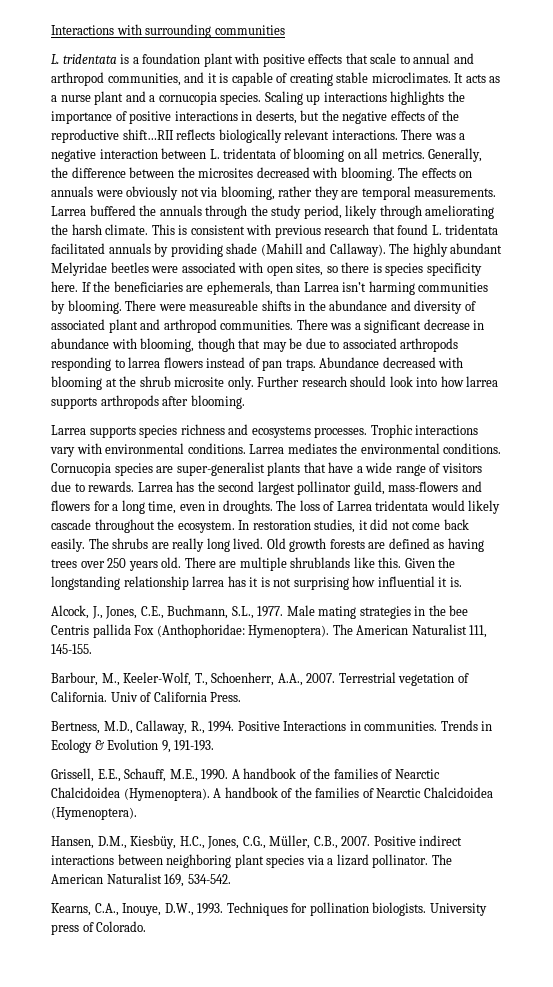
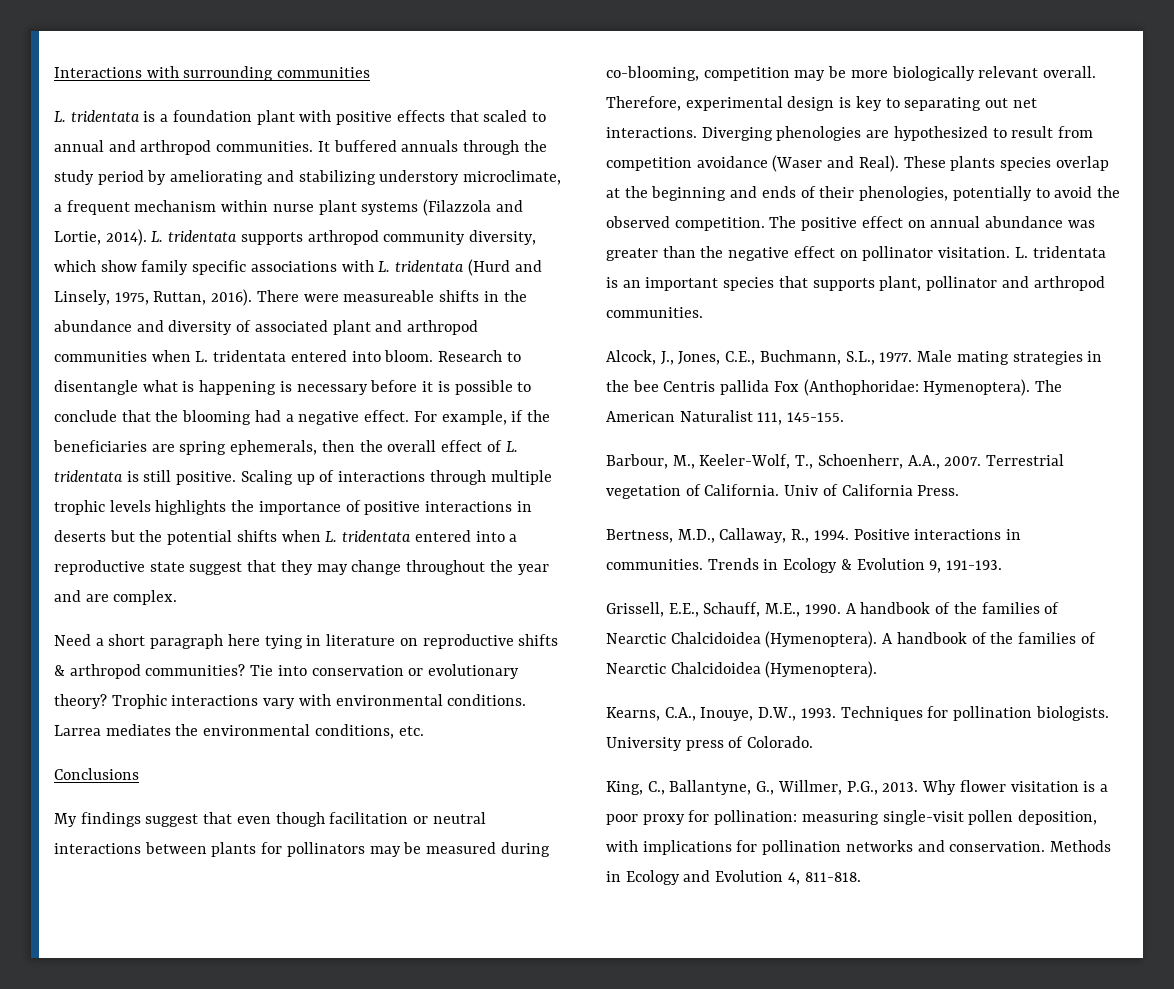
[370,53,397,64] scale -> [483,110,528,122] scaled
[107,72,501,86] [51,91,465,105] [51,110,459,124] [51,129,466,143] [51,148,483,162] [51,167,473,181] [51,186,497,200] [51,205,495,219] [51,224,499,238] [51,243,503,257] [51,262,482,276] [51,281,489,295] [51,300,122,314] communities, and it is capable of creating stable microclimates. It acts as a nurse plant and a cornucopia species. Scaling up interactions highlights the importance of positive interactions in deserts, but the negative effects of the reproductive shift…RII reflects biologically relevant interactions. There was a negative interaction between L. tridentata of blooming on all metrics. Generally, the difference between the microsites decreased with blooming. The effects on annuals were obviously not via blooming, rather they are temporal measurements. Larrea buffered the annuals through the study period, likely through ameliorating the harsh climate. This is consistent with previous research that found L. tridentata facilitated annuals by providing shade (Mahill and Callaway). The highly abundant Melyridae beetles were associated with open sites, so there is species specificity here. If the beneficiaries are ephemerals, than Larrea isn’t harming communities by blooming. -> [216,140,547,155] [54,170,562,185] [54,199,523,216] [54,229,537,246] [54,259,542,276] [54,289,253,306] communities. It buffered annuals through the study period by ameliorating and stabilizing understory microclimate, a frequent mechanism within nurse plant systems (Filazzola and Lortie, 2014). L. tridentata supports arthropod community diversity, which show family specific associations with L. tridentata (Hurd and Linsely, 1975, Ruttan, 2016).
[220,319,485,333] [51,338,459,352] [51,357,464,371] [51,376,499,390] [51,395,245,409] [51,424,368,438] communities. There was a significant decrease in abundance with blooming, though that may be due to associated arthropods responding to larrea flowers instead of pan traps. Abundance decreased with blooming at the shrub microsite only. Further research should look into how larrea supports arthropods after blooming. // Larrea supports species richness and ecosystems processes. -> [54,350,521,362] [54,380,532,395] [54,410,550,425] [53,440,518,455] [54,470,552,485] [54,500,532,515] [54,530,518,545] [54,560,549,575] [54,590,178,605] [54,634,559,649] [54,664,520,679] [54,694,107,709] communities when L. tridentata entered into bloom. Research to disentangle what is happening is necessary before it is possible to conclude that the blooming had a negative effect. For example, if the beneficiaries are spring ephemerals, then the overall effect of L. tridentata is still positive. Scaling up of interactions through multiple trophic levels highlights the importance of positive interactions in deserts but the potential shifts when L. tridentata entered into a reproductive state suggest that they may change throughout the year and are complex. // Need a short paragraph here tying in literature on reproductive shifts & arthropod communities? Tie into conservation or evolutionary theory?
[443,443,502,454] [51,462,482,476] [51,481,482,495] [51,500,501,514] [51,519,469,533] [51,538,484,552] [51,557,456,571] [51,576,462,590] conditions. Cornucopia species are super-generalist plants that have a wide range of visitors due to rewards. Larrea has the second largest pollinator guild, mass-flowers and flowers for a long time, even in droughts. The loss of Larrea tridentata would likely cascade throughout the ecosystem. In restoration studies, it did not come back easily. The shrubs are really long lived. Old growth forests are defined as having trees over 250 years old. There are multiple shrublands like this. Given the longstanding relationship larrea has it is not surprising how influential it is. -> [314,724,424,739] [54,768,139,780] [54,812,486,827] [54,842,550,857] [606,66,1097,81] [606,96,1037,111] [606,126,1094,141] [606,155,1109,172] [606,186,1120,201] [606,216,1095,231] [606,246,1106,261] [606,276,1105,291] [606,307,703,318] conditions, etc. // Conclusions // My findings suggest that even though facilitation or neutral interactions between plants for pollinators may be measured during co-blooming, competition may be more biologically relevant overall. Therefore, experimental design is key to separating out net interactions. Diverging phenologies are hypothesized to result from competition avoidance (Waser and Real). These plants species overlap at the beginning and ends of their phenologies, potentially to avoid the observed competition. The positive effect on annual abundance was greater than the negative effect on pollinator visitation. L. tridentata is an important species that supports plant, pollinator and arthropod communities.
[283,721,347,731] Interactions -> [914,529,1002,540] interactions
[51,835,463,849] [51,854,452,868] [51,873,231,887] // Hansen, D.M., Kiesbüy, H.C., Jones, C.G., Müller, C.B., 2007. Positive indirect interactions between neighboring plant species via a lizard pollinator. The American Naturalist 169, 534-542. -> (878, 669) none
(147, 926) none -> [606,780,1108,795] [606,810,1098,825] [606,840,1112,855] [606,870,861,885] // King, C., Ballantyne, G., Willmer, P.G., 2013. Why flower visitation is a poor proxy for pollination: measuring single‐visit pollen deposition, with implications for pollination networks and conservation. Methods in Ecology and Evolution 4, 811-818.

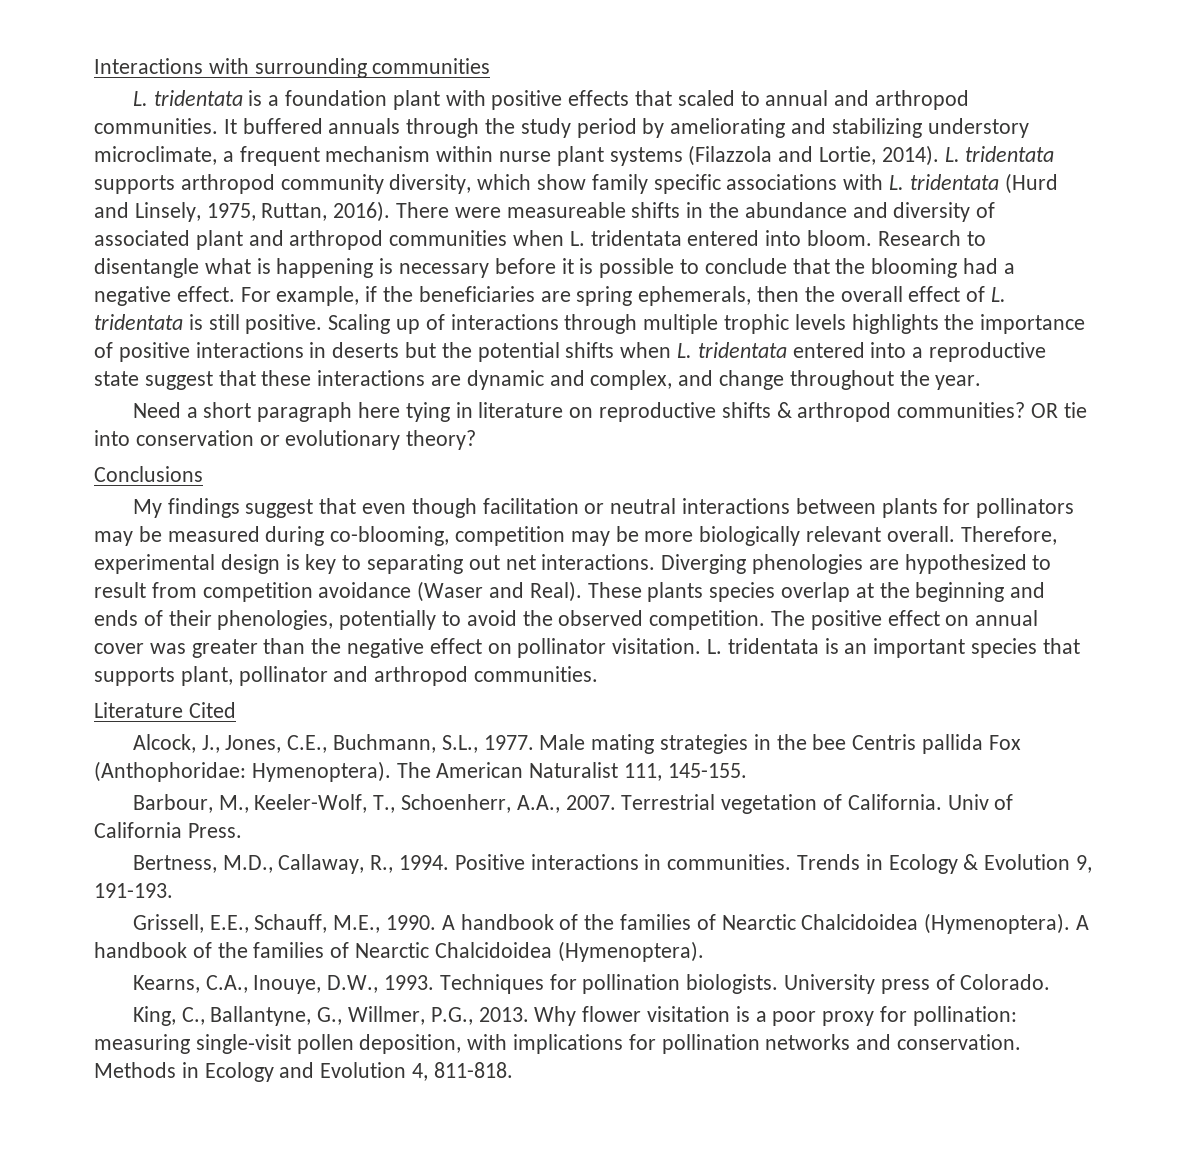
[280,560,549,575] [54,590,178,605] they may change throughout the year and are complex. -> [261,370,982,390] these interactions are dynamic and complex, and change throughout the year.
[250,665,274,676] Tie -> [1031,402,1087,418] OR tie
[111,694,527,709] [54,724,424,739] Trophic interactions vary with environmental conditions. Larrea mediates the environmental conditions, etc. -> (477, 440) none
[985,216,1064,228] abundance -> [94,643,144,654] cover
(703, 312) none -> [94,702,236,718] // Literature Cited

